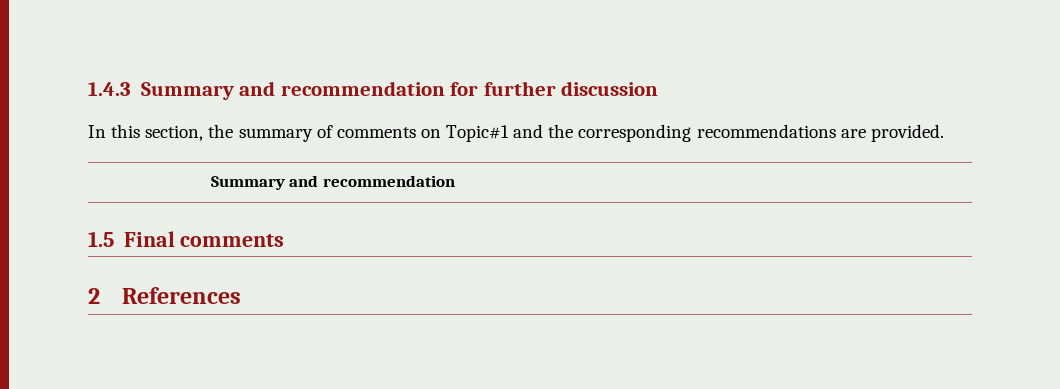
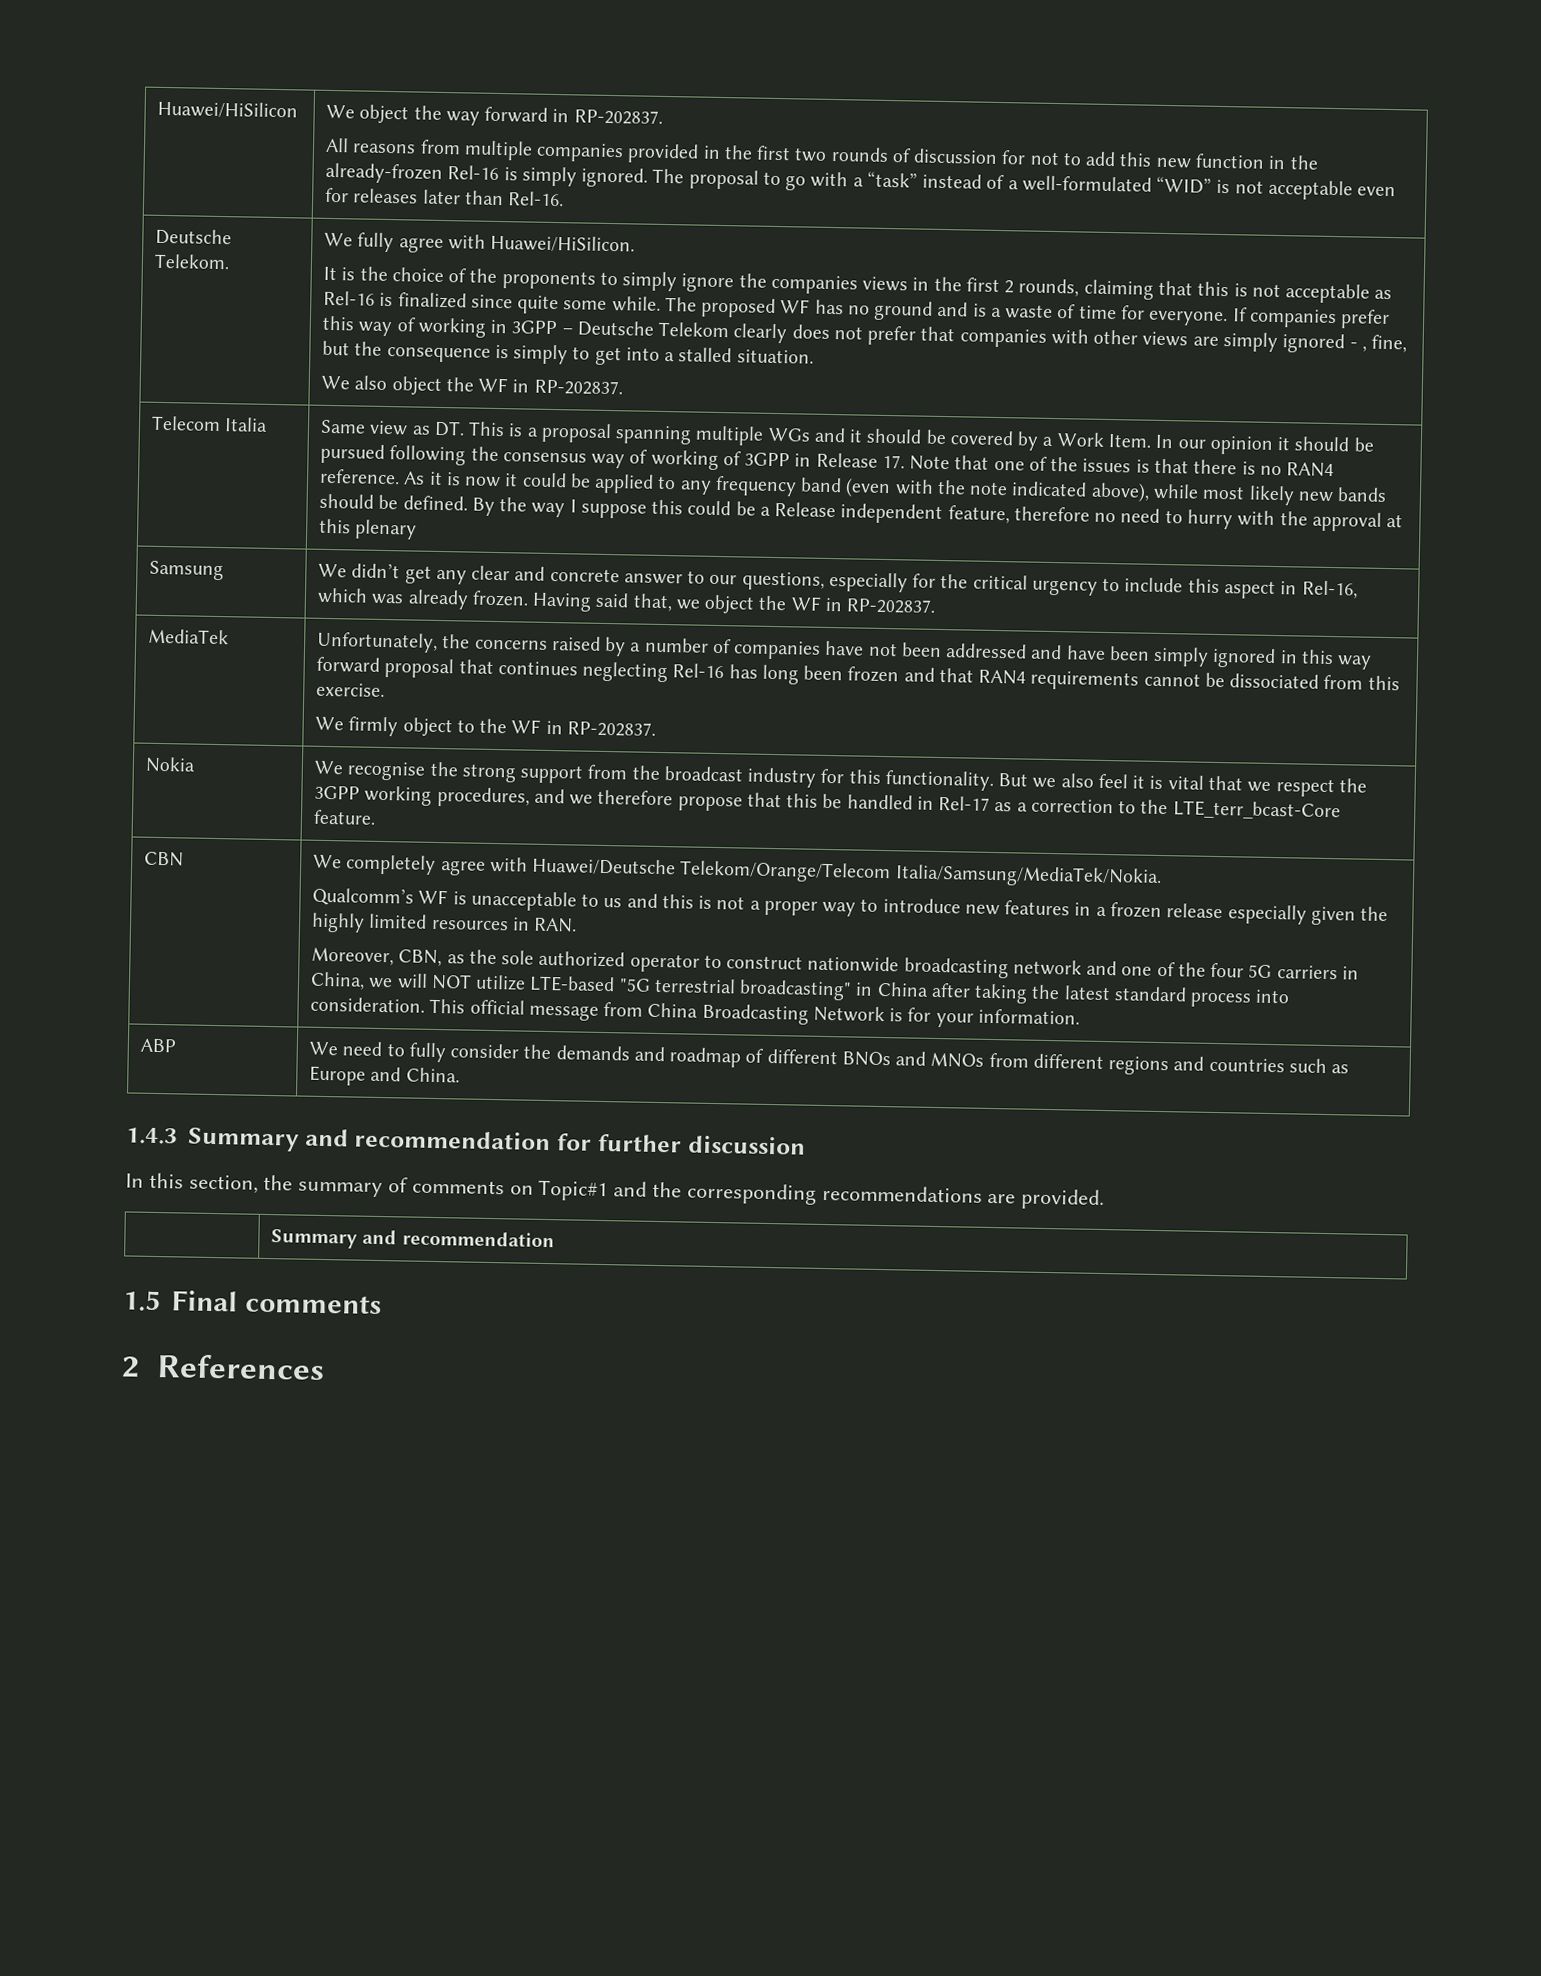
(88, 89) none -> [156,100,298,119] [325,104,663,126] [324,137,1319,170] [324,162,1397,201] [324,187,565,207] [154,228,232,246] [153,253,230,270] [323,232,636,253] [322,266,1393,304] [322,290,1391,330] [321,315,1408,354] [321,340,814,366] [320,375,623,396] [150,415,269,432] [319,419,1374,455] [319,443,1335,478] [319,468,1388,506] [318,493,1404,532] [318,518,418,540] [148,560,224,581] [317,563,1358,600] [316,587,937,615] [147,628,229,645] [315,631,1373,670] [315,656,1400,691] [315,682,385,698] [314,716,656,738] [144,756,196,773] [313,760,1367,798] [313,785,1341,821] [312,809,376,825] [143,851,184,867] [312,854,1162,889] [311,887,1389,926] [310,912,578,933] [310,947,1360,980] [309,971,1291,1008] [309,996,1080,1028] [139,1038,176,1053] [308,1041,1350,1076] [308,1065,460,1086] Huawei/HiSilicon | We object the way forward in RP-202837. // All reasons from multiple companies provided in the first two rounds of discussion for not to add this new function in the already-frozen Rel-16 is simply ignored. The proposal to go with a “task” instead of a well-formulated “WID” is not acceptable even for releases later than Rel-16. // Deutsche Telekom. | We fully agree with Huawei/HiSilicon. // It is the choice of the proponents to simply ignore the companies views in the first 2 rounds, claiming that this is not acceptable as Rel-16 is finalized since quite some while. The proposed WF has no ground and is a waste of time for everyone. If companies prefer this way of working in 3GPP – Deutsche Telekom clearly does not prefer that companies with other views are simply ignored - , fine, but the consequence is simply to get into a stalled situation. // We also object the WF in RP-202837. // Telecom Italia | Same view as DT. This is a proposal spanning multiple WGs and it should be covered by a Work Item. In our opinion it should be pursued following the consensus way of working of 3GPP in Release 17. Note that one of the issues is that there is no RAN4 reference. As it is now it could be applied to any frequency band (even with the note indicated above), while most likely new bands should be defined. By the way I suppose this could be a Release independent feature, therefore no need to hurry with the approval at this plenary // Samsung | We didn’t get any clear and concrete answer to our questions, especially for the critical urgency to include this aspect in Rel-16, which was already frozen. Having said that, we object the WF in RP-202837. // MediaTek | Unfortunately, the concerns raised by a number of companies have not been addressed and have been simply ignored in this way forward proposal that continues neglecting Rel-16 has long been frozen and that RAN4 requirements cannot be dissociated from this exercise. // We firmly object to the WF in RP-202837. // Nokia | We recognise the strong support from the broadcast industry for this functionality. But we also feel it is vital that we respect the 3GPP working procedures, and we therefore propose that this be handled in Rel-17 as a correction to the LTE_terr_bcast-Core feature. // CBN | We completely agree with Huawei/Deutsche Telekom/Orange/Telecom Italia/Samsung/MediaTek/Nokia. // Qualcomm’s WF is unacceptable to us and this is not a proper way to introduce new features in a frozen release especially given the highly limited resources in RAN. // Moreover, CBN, as the sole authorized operator to construct nationwide broadcasting network and one of the four 5G carriers in China, we will NOT utilize LTE-based "5G terrestrial broadcasting" in China after taking the latest standard process into consideration. This official message from China Broadcasting Network is for your information. // ABP | We need to fully consider the demands and roadmap of different BNOs and MNOs from different regions and countries such as Europe and China. //

